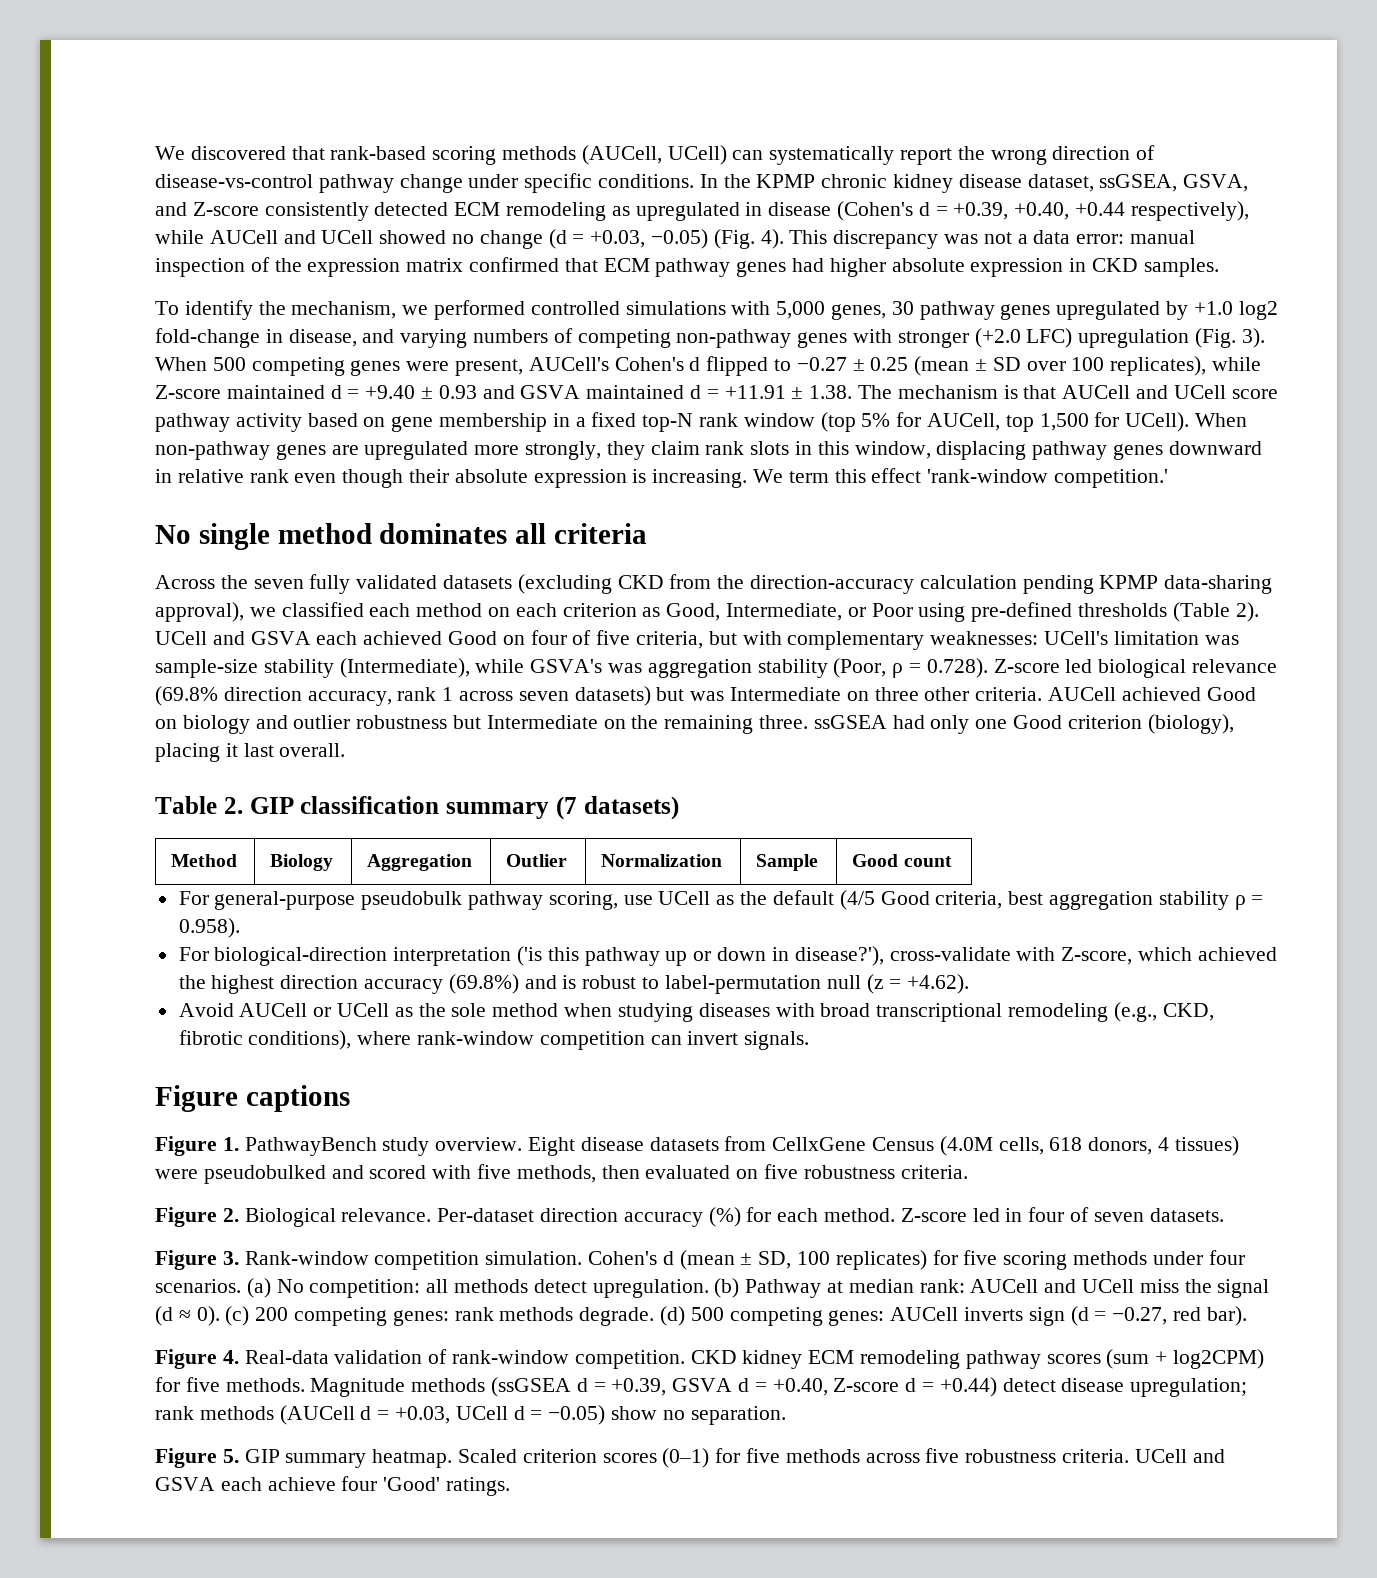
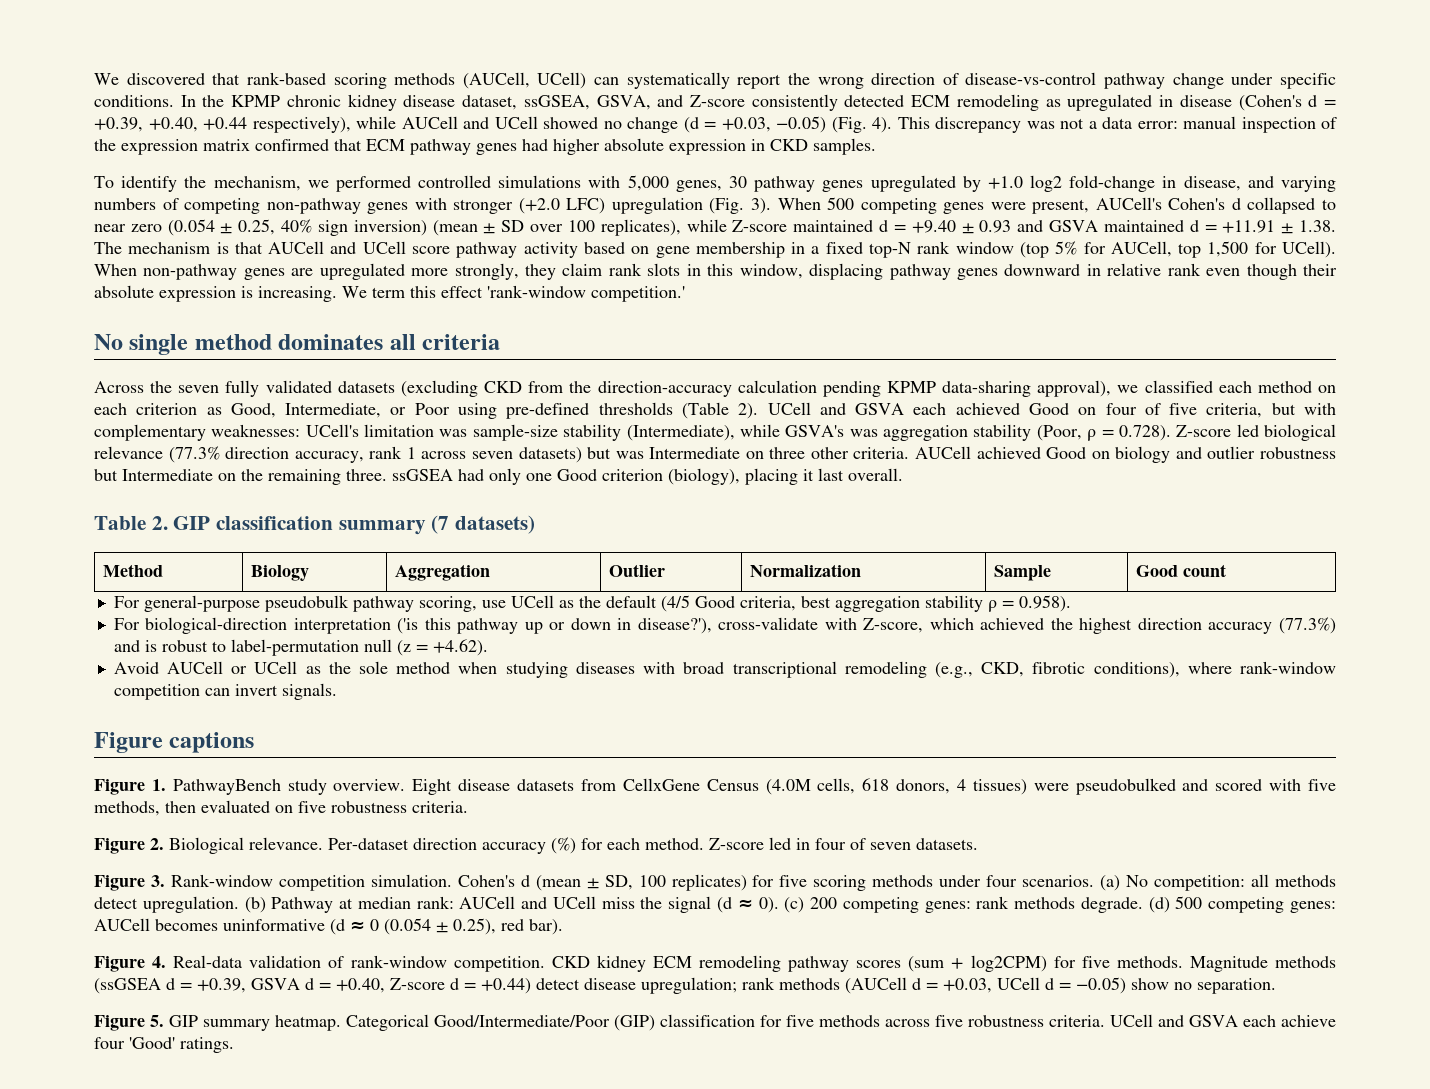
[706,356,909,376] flipped to −0.27 ± 0.25 -> [1247,197,1336,214] [94,219,427,236] collapsed to near zero (0.054 ± 0.25, 40% sign inversion)
[155,686,218,706] (69.8% -> [168,446,220,463] (77.3%
[448,974,519,994] (69.8%) -> [1278,617,1336,634] (77.3%)
[964,1306,1168,1326] inverts sign (d = −0.27, -> [155,918,496,935] becomes uninformative (d ≈ 0 (0.054 ± 0.25),
[458,1448,710,1468] Scaled criterion scores (0–1) -> [346,1014,755,1031] Categorical Good/Intermediate/Poor (GIP) classification

